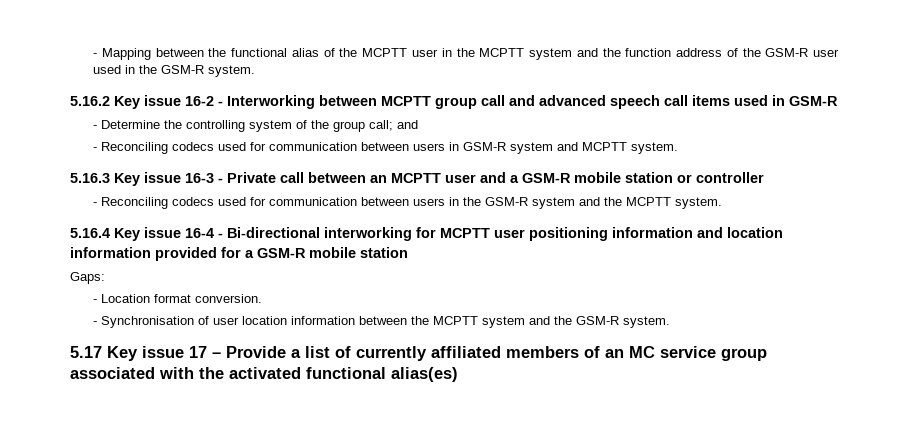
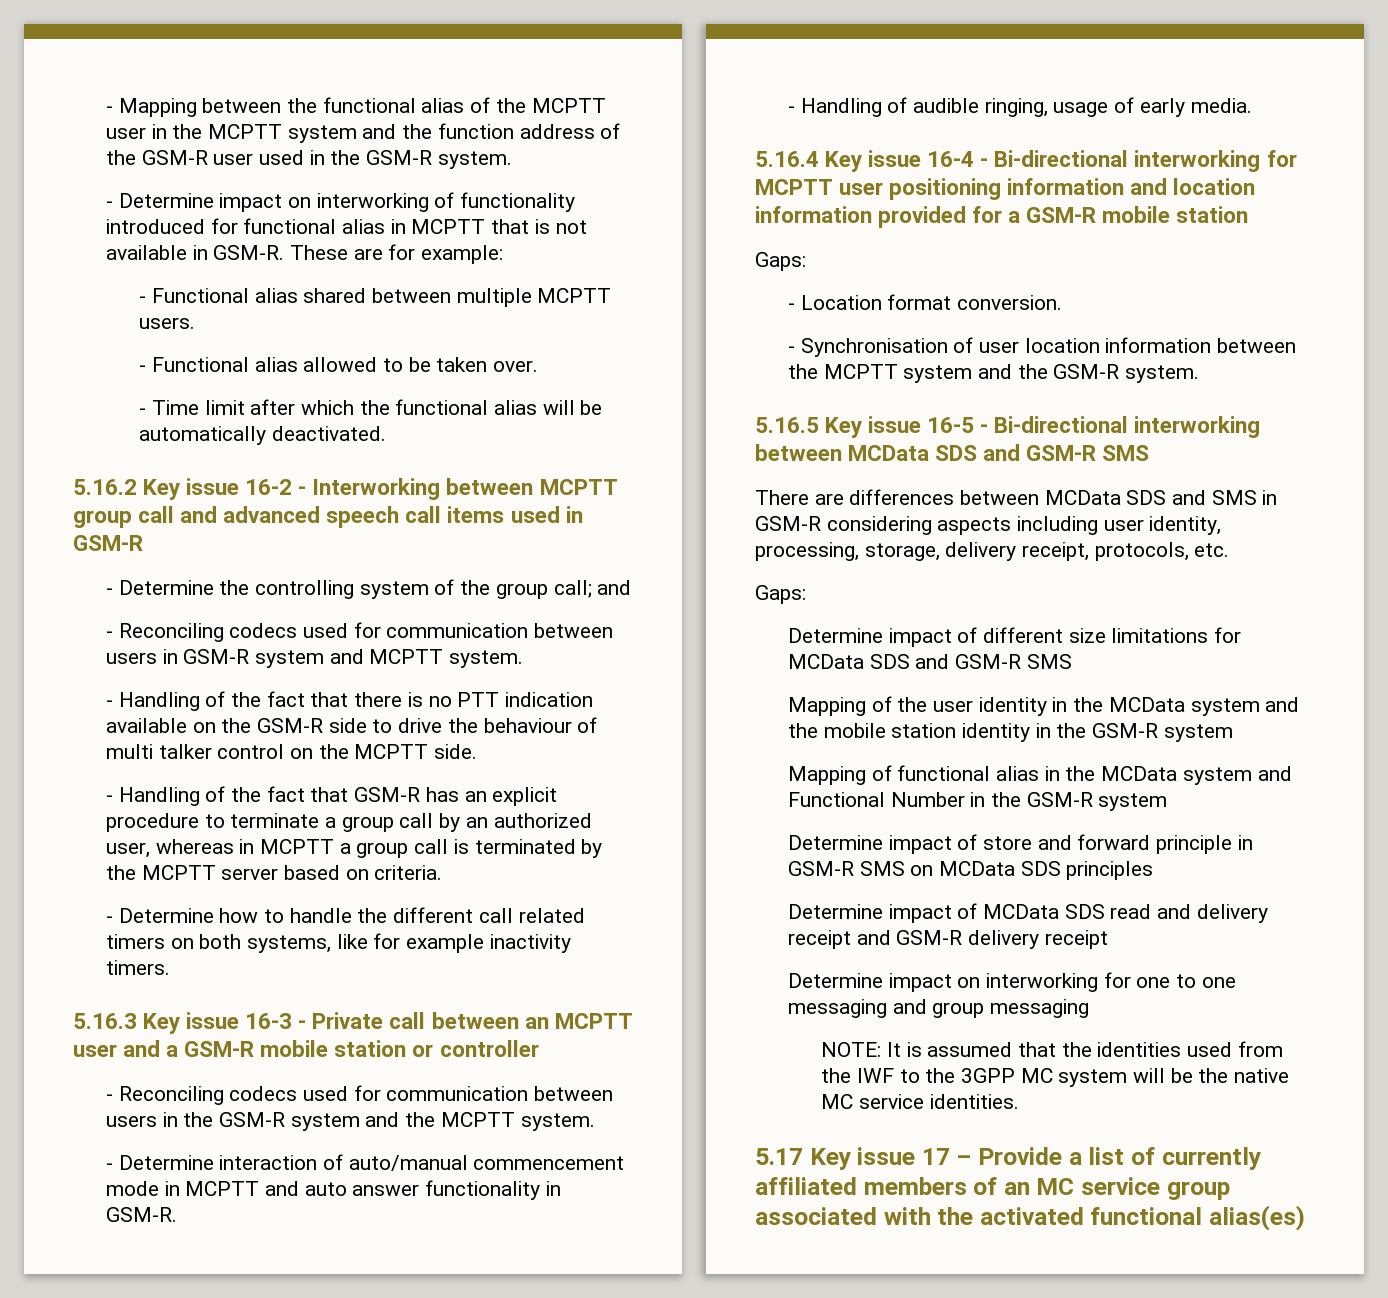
(256, 71) none -> [106,192,576,212] [106,218,587,234] [106,244,504,264] [139,288,612,307] [139,317,196,329] [139,357,538,372] [139,399,603,415] [139,426,386,445] // - Determine impact on interworking of functionality introduced for functional alias in MCPTT that is not available in GSM-R. These are for example: // - Functional alias shared between multiple MCPTT users. // - Functional alias allowed to be taken over. // - Time limit after which the functional alias will be automatically deactivated.
(679, 148) none -> [106,691,593,711] [106,717,598,733] [106,744,478,759] [106,786,558,806] [106,813,592,832] [106,839,603,858] [106,865,443,880] [106,907,585,923] [106,933,571,953] [106,960,171,975] // - Handling of the fact that there is no PTT indication available on the GSM-R side to drive the behaviour of multi talker control on the MCPTT side. // - Handling of the fact that GSM-R has an explicit procedure to terminate a group call by an authorized user, whereas in MCPTT a group call is terminated by the MCPTT server based on criteria. // - Determine how to handle the different call related timers on both systems, like for example inactivity timers.
(723, 203) none -> [106,1154,625,1171] [106,1180,561,1200] [106,1207,178,1222] [788,97,1252,117] // - Determine interaction of auto/manual commencement mode in MCPTT and auto answer functionality in GSM-R. // - Handling of audible ringing, usage of early media.
(671, 322) none -> [755,416,1261,438] [755,444,1150,461] [755,489,1278,505] [755,516,1222,535] [755,542,1230,561] [755,585,806,604] [788,627,1242,647] [788,654,1072,669] [788,696,1300,716] [788,723,1233,742] [788,765,1292,785] [788,792,1168,811] [788,834,1253,854] [788,861,1154,880] [788,903,1268,923] [788,930,1108,949] [788,972,1236,992] [788,999,1090,1018] [821,1041,1283,1057] [821,1068,1289,1087] [821,1094,1019,1109] // 5.16.5 Key issue 16-5 - Bi-directional interworking between MCData SDS and GSM-R SMS // There are differences between MCData SDS and SMS in GSM-R considering aspects including user identity, processing, storage, delivery receipt, protocols, etc. // Gaps: // Determine impact of different size limitations for MCData SDS and GSM-R SMS // Mapping of the user identity in the MCData system and the mobile station identity in the GSM-R system // Mapping of functional alias in the MCData system and Functional Number in the GSM-R system // Determine impact of store and forward principle in GSM-R SMS on MCData SDS principles // Determine impact of MCData SDS read and delivery receipt and GSM-R delivery receipt // Determine impact on interworking for one to one messaging and group messaging // NOTE: It is assumed that the identities used from the IWF to the 3GPP MC system will be the native MC service identities.

